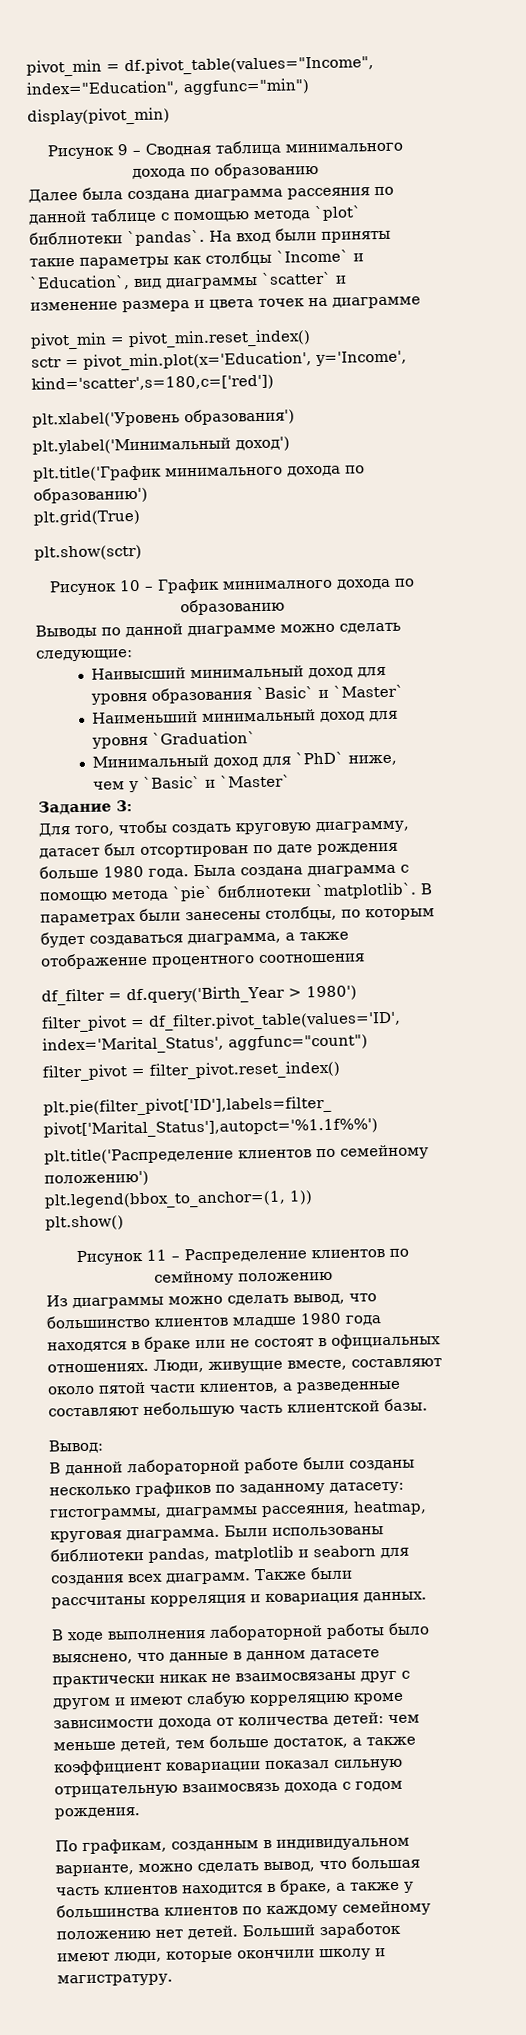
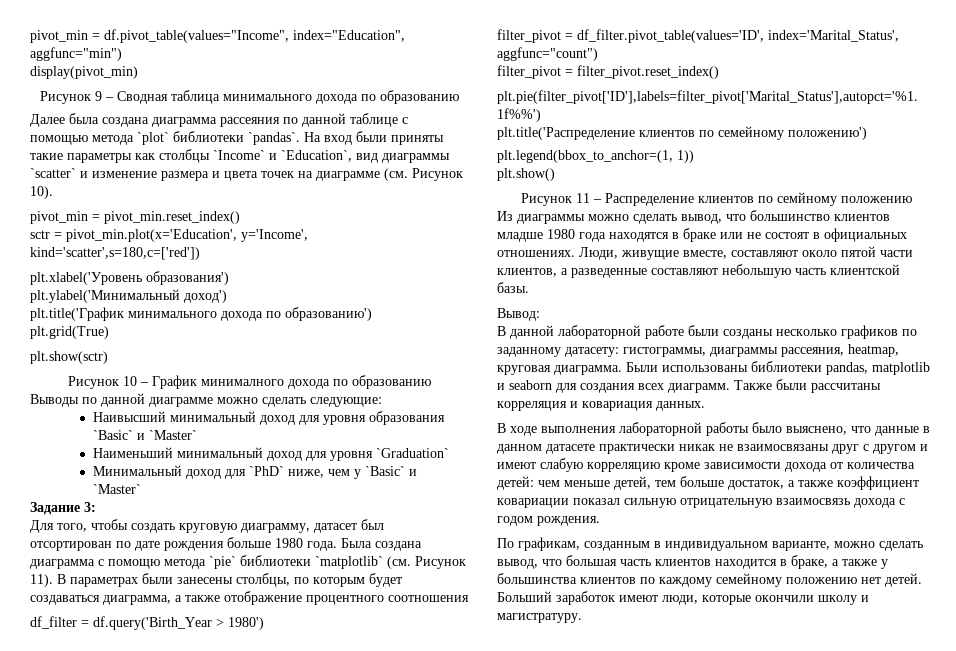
(421, 302) none -> [384,168,463,181] [30,186,53,199] (см. Рисунок 10).
[315,882,417,900] `matplotlib`. -> [315,556,466,569] [30,574,53,587] `matplotlib` (см. Рисунок 11).

